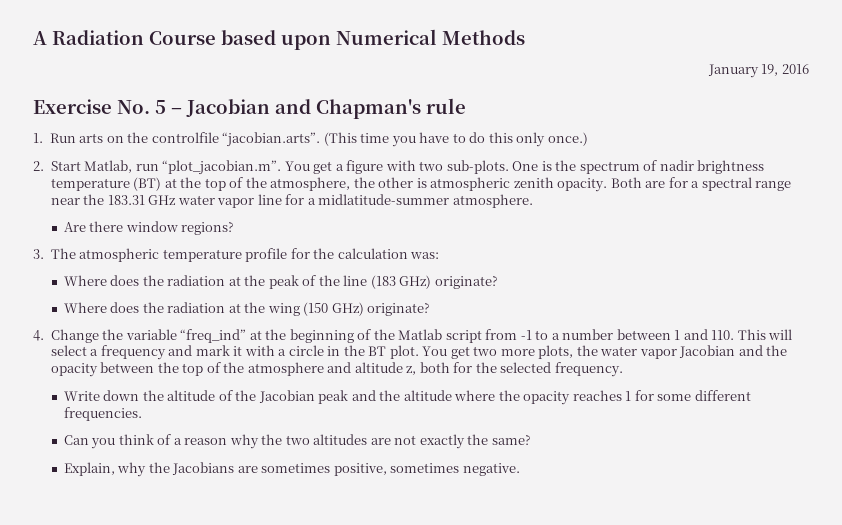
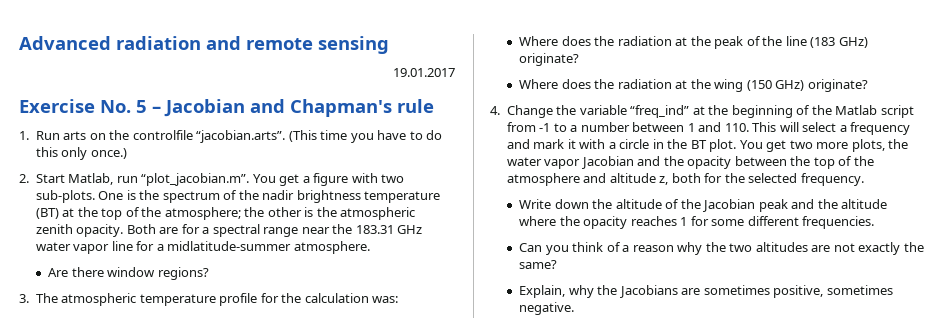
[33,29,525,50] [707,64,809,78] A Radiation Course based upon Numerical Methods // January 19, 2016 -> [19,36,389,54] [393,68,455,77] Advanced radiation and remote sensing // 19.01.2017
(658, 165) none -> [238,190,259,200] the
[270,177,351,191] atmosphere, -> [164,207,241,220] atmosphere;
(427, 183) none -> [316,207,337,217] the

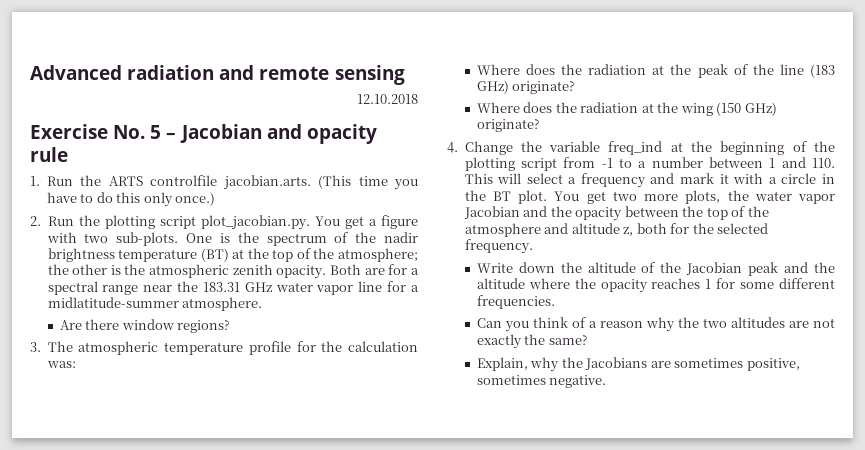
[393,68,455,77] 19.01.2017 -> [357,94,418,104] 12.10.2018
[290,99,392,117] Chapman's -> [306,124,377,144] opacity
[63,130,286,143] arts on the controlfile “jacobian.arts”. -> [80,175,311,190] the ARTS controlfile jacobian.arts.
[35,173,250,186] Start Matlab, run “plot_jacobian.m”. -> [47,215,310,230] Run the plotting script plot_jacobian.py.
[630,105,690,118] “freq_ind” -> [608,141,663,155] freq_ind
[835,105,878,115] Matlab -> [464,157,515,171] plotting

